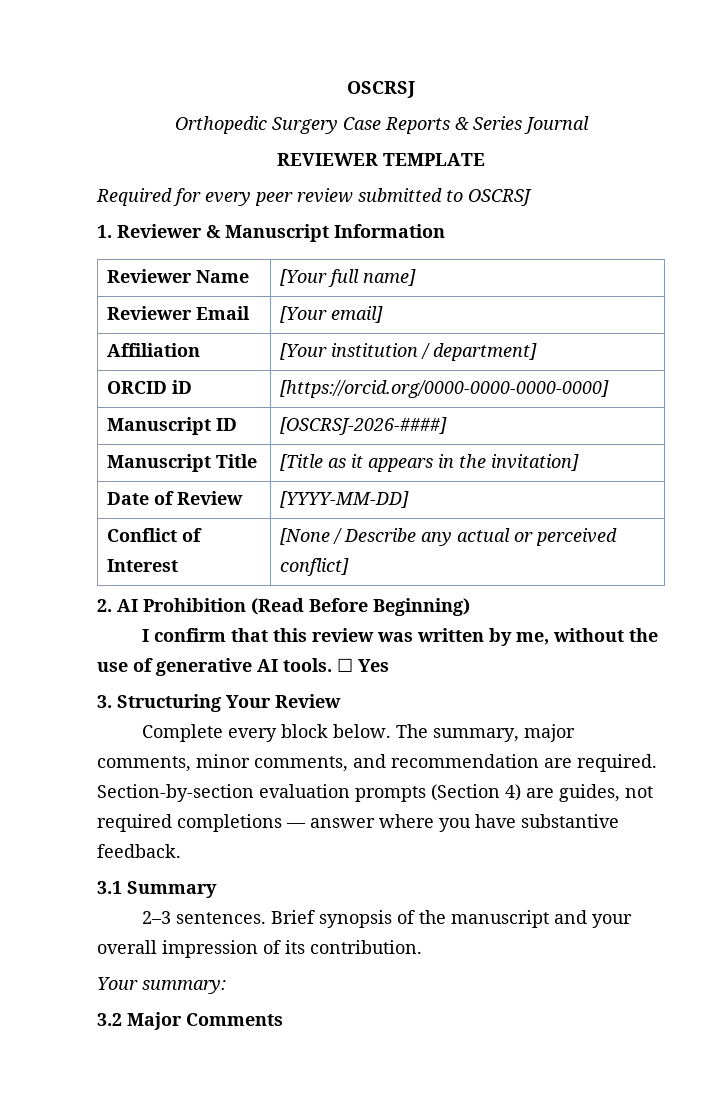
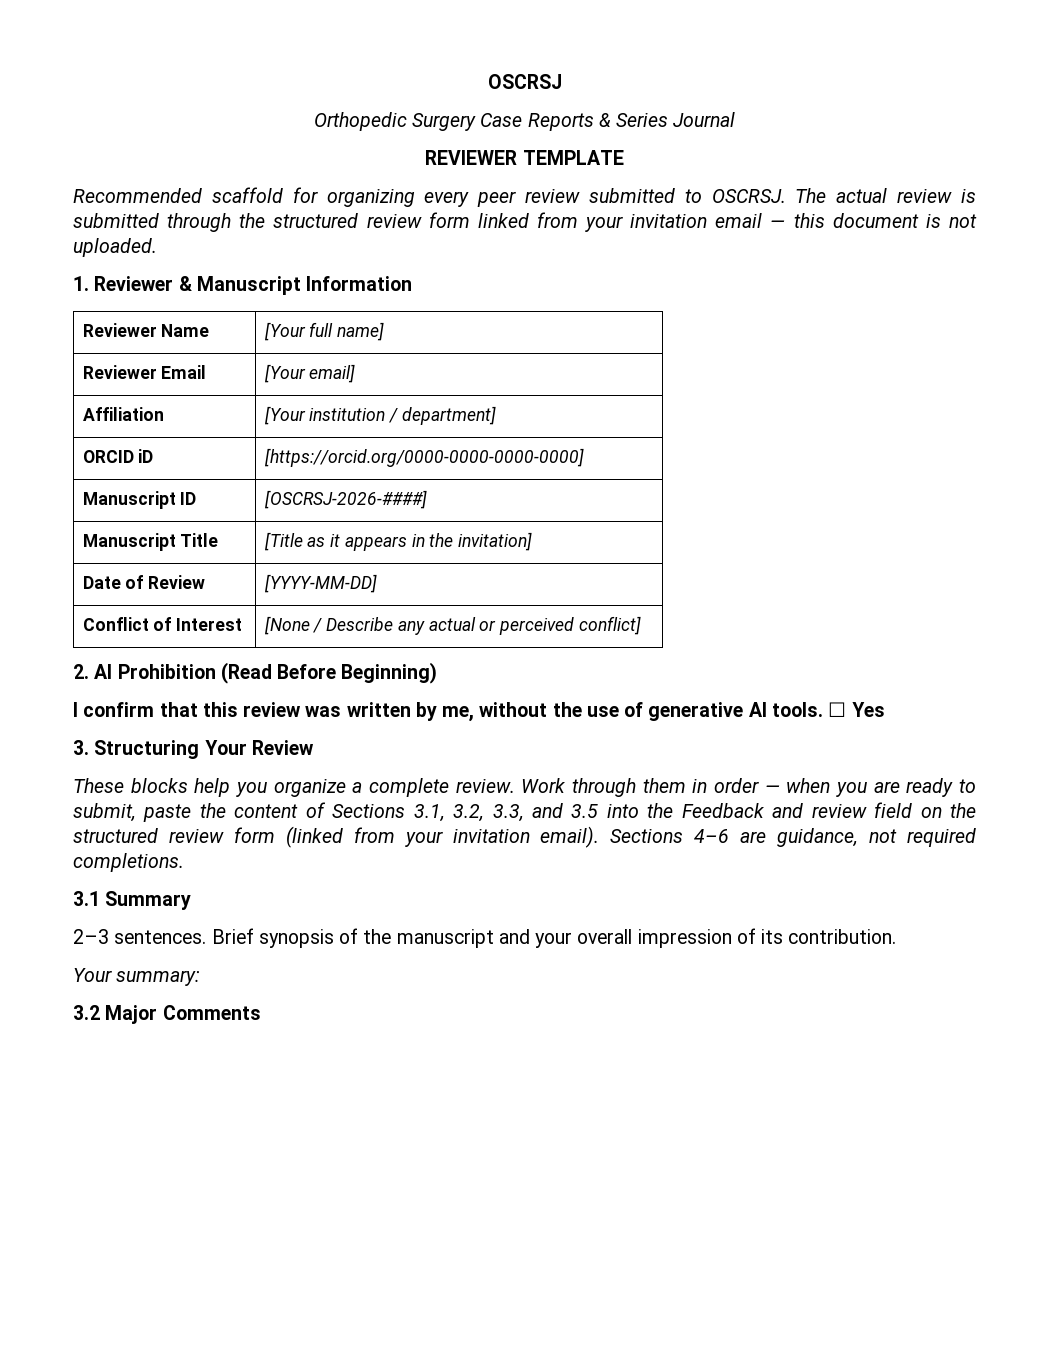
[96,188,201,206] Required for -> [73,187,415,207] Recommended scaffold for organizing
[468,189,532,206] OSCRSJ -> [711,188,976,203] [73,212,977,232] [73,238,157,257] OSCRSJ. The actual review is submitted through the structured review form linked from your invitation email — this document is not uploaded.
[142,724,576,742] [97,754,657,772] [97,784,653,802] [97,814,619,832] [97,844,181,858] Complete every block below. The summary, major comments, minor comments, and recommendation are required. Section-by-section evaluation prompts (Section 4) are guides, not required completions — answer where you have substantive feedback. -> [73,778,976,797] [73,802,977,822] [73,826,976,848] [73,853,184,872] These blocks help you organize a complete review. Work through them in order — when you are ready to submit, paste the content of Sections 3.1, 3.2, 3.3, and 3.5 into the Feedback and review field on the structured review form (linked from your invitation email). Sections 4–6 are guidance, not required completions.

